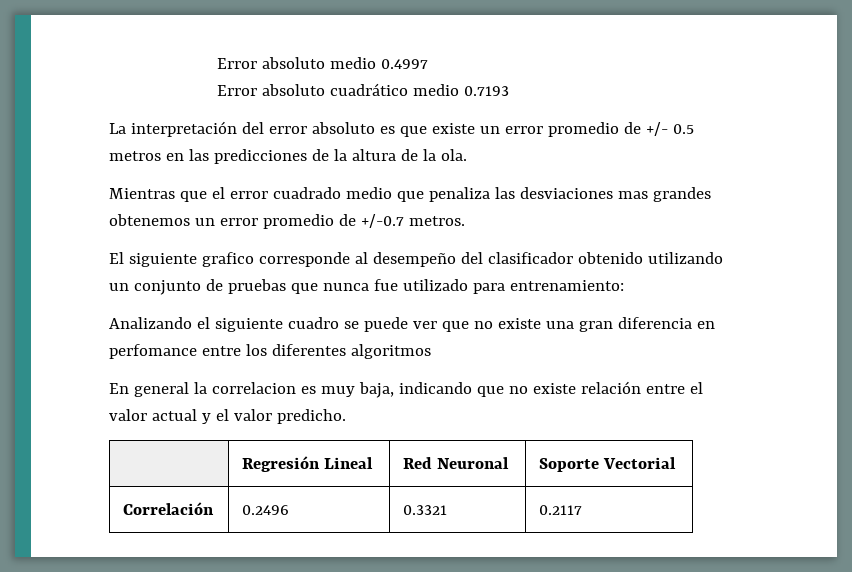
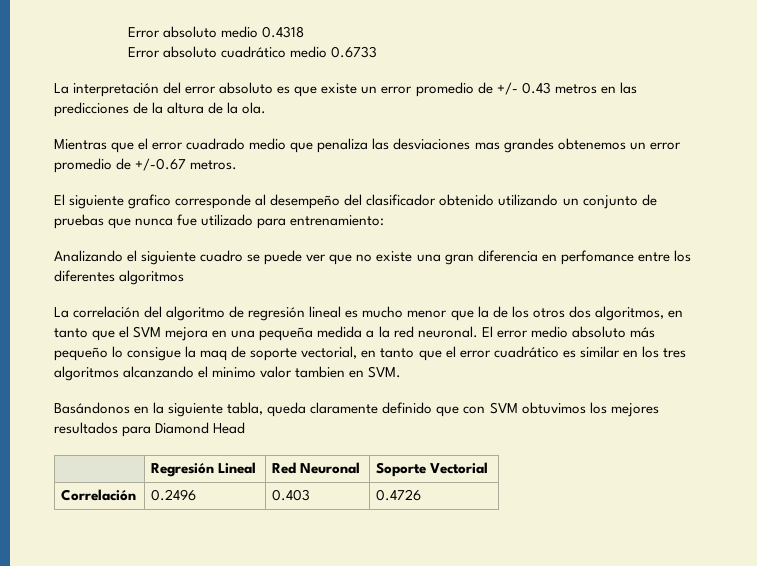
[380,59,428,69] 0.4997 -> [262,26,305,38] 0.4318
[463,86,509,96] 0.7193 -> [331,46,378,58] 0.6733
[672,124,694,134] 0.5 -> [521,82,551,94] 0.43
[360,214,404,228] +/-0.7 -> [135,158,187,171] +/-0.67
[109,381,703,398] [109,409,346,424] En general la correlacion es muy baja, indicando que no existe relación entre el valor actual y el valor predicho. -> [54,306,683,321] [54,326,655,341] [54,346,686,361] [54,366,402,381] [54,402,659,417] [54,422,246,437] La correlación del algoritmo de regresión lineal es mucho menor que la de los otros dos algoritmos, en tanto que el SVM mejora en una pequeña medida a la red neuronal. El error medio absoluto más pequeño lo consigue la maq de soporte vectorial, en tanto que el error cuadrático es similar en los tres algoritmos alcanzando el minimo valor tambien en SVM. // Basándonos en la siguiente tabla, queda claramente definido que con SVM obtuvimos los mejores resultados para Diamond Head
[403,505,448,515] [539,505,583,515] 0.3321 | 0.2117 -> [272,489,311,501] [376,489,422,501] 0.403 | 0.4726

